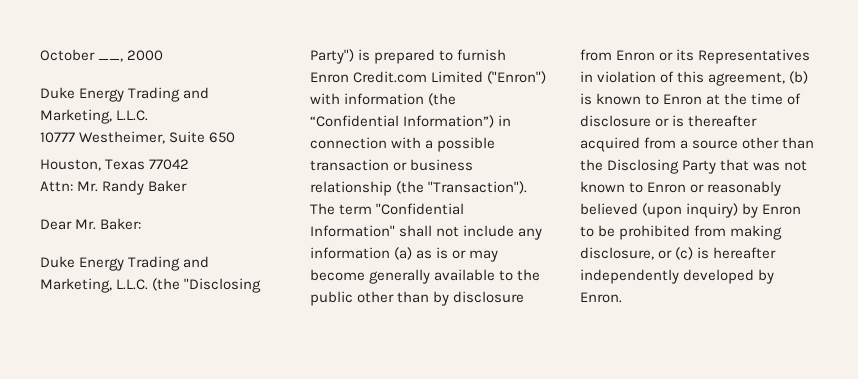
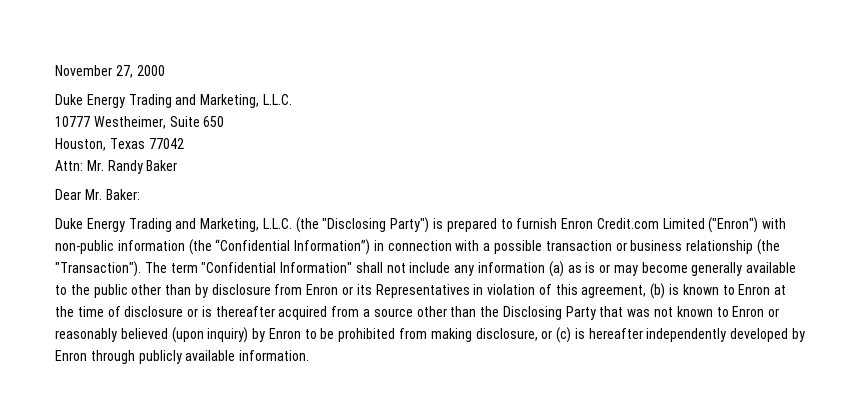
[40,49,124,62] October __, -> [55,65,133,78] November 27,
(340, 99) none -> [55,240,114,254] non-public
[580,292,622,303] Enron. -> [55,350,310,364] Enron through publicly available information.

